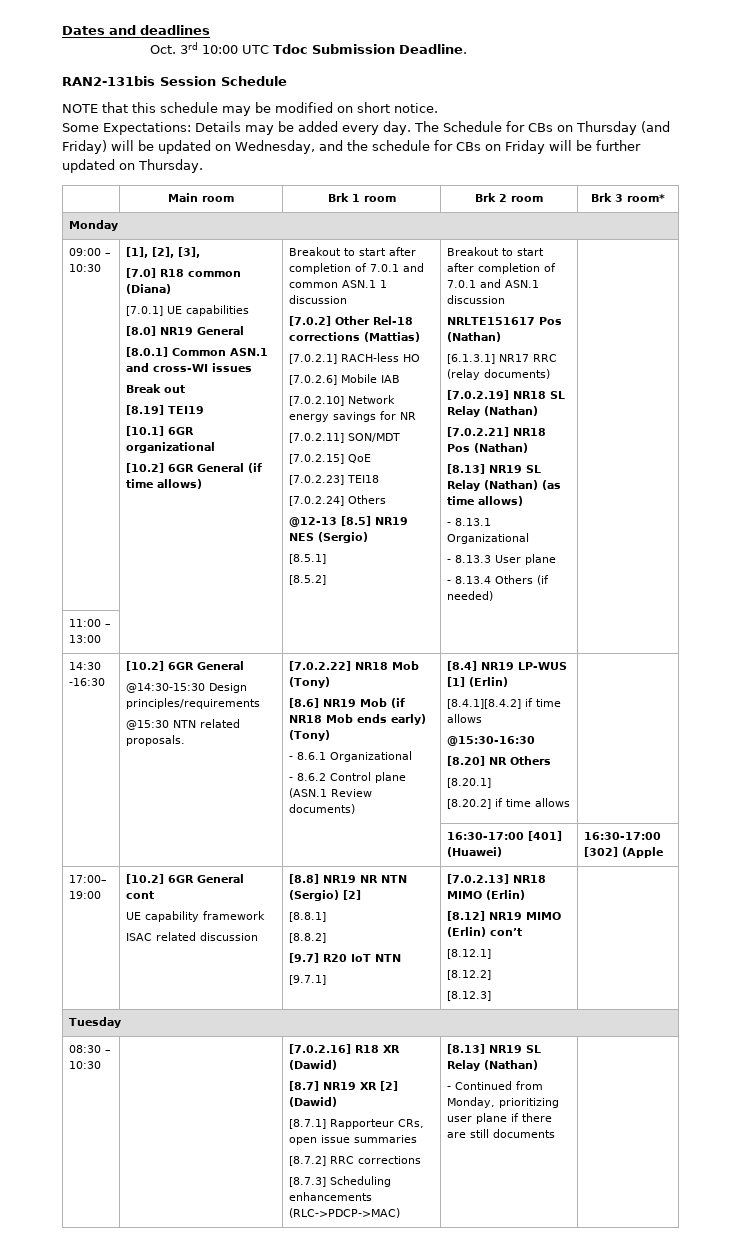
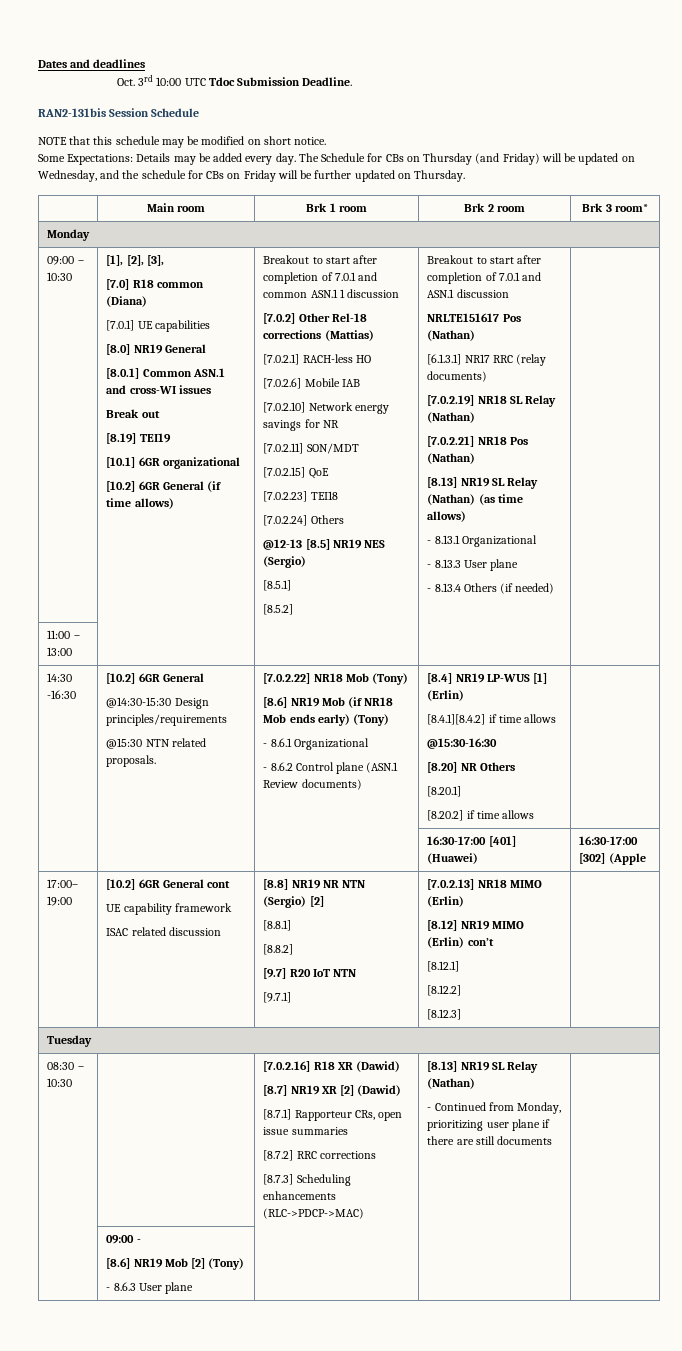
(556, 1133) none -> [106,1235,141,1244] [106,1258,245,1270] [106,1282,194,1294] // | 09:00 - // [8.6] NR19 Mob [2] (Tony) // - 8.6.3 User plane | | |

